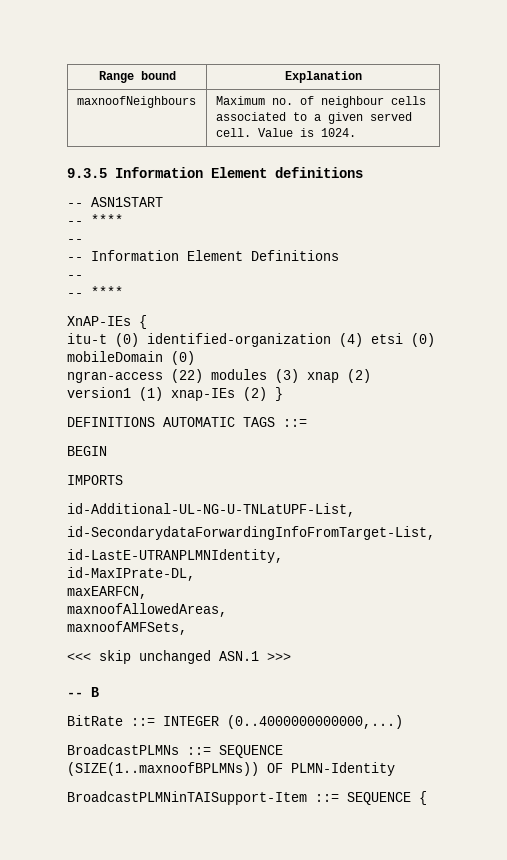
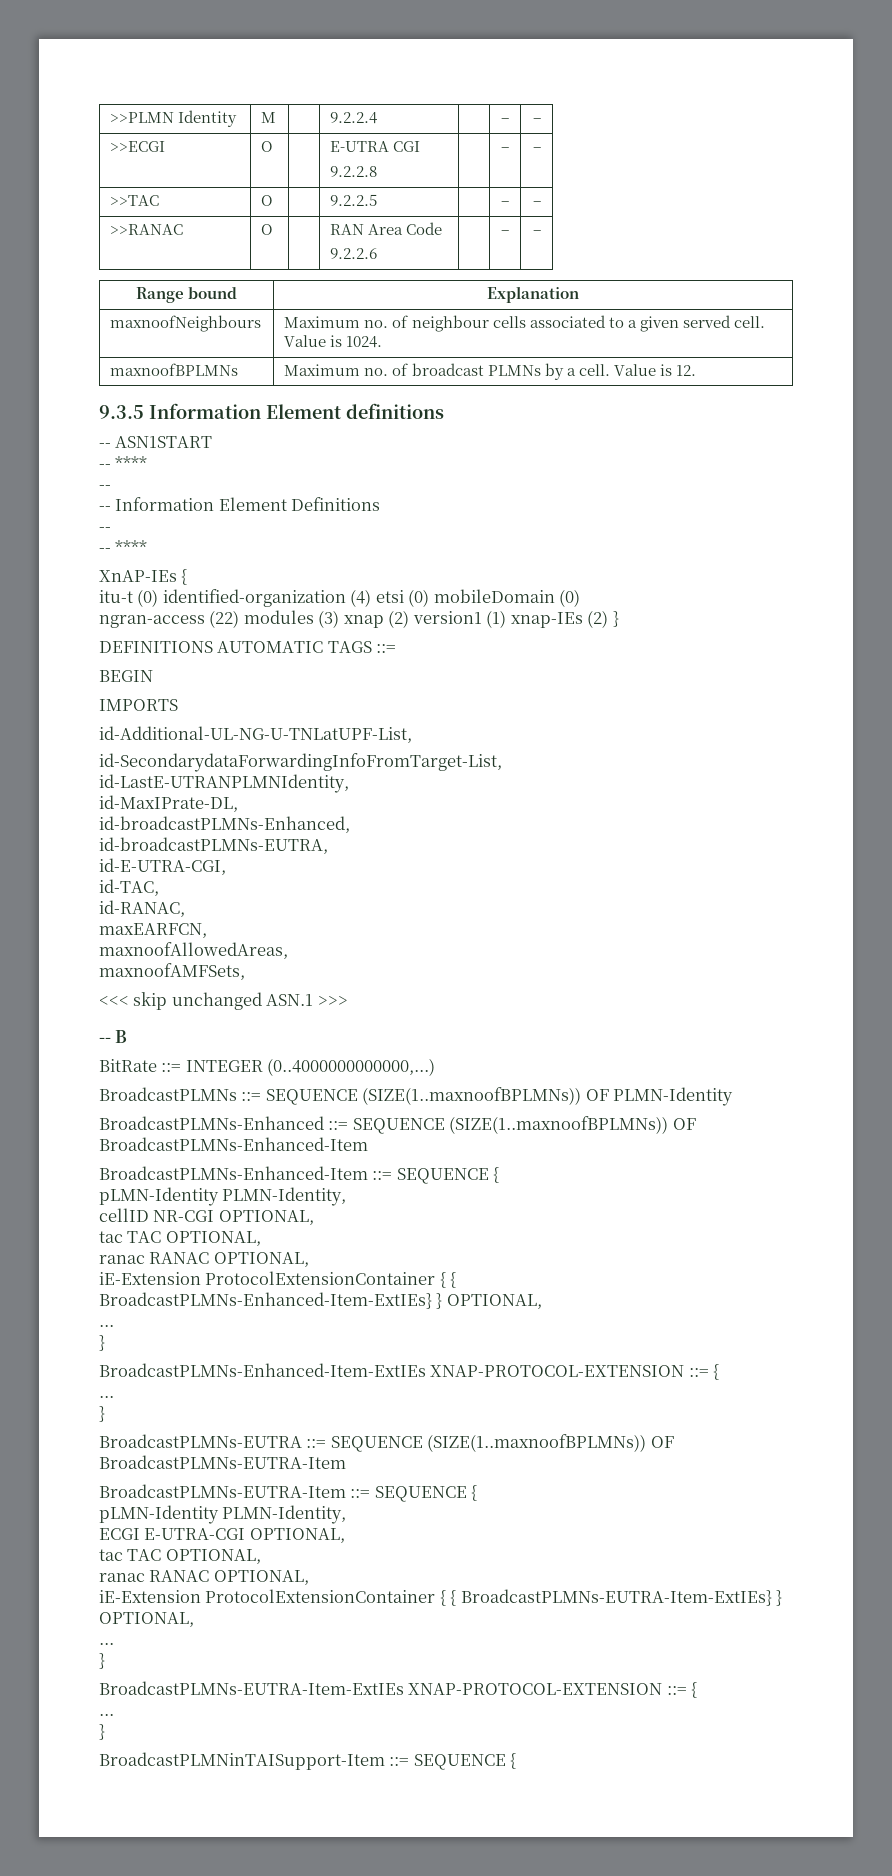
(98, 77) none -> [110,110,238,127] [261,112,277,123] [330,112,378,124] [501,118,509,123] [532,118,541,123] [110,141,166,152] [261,141,274,152] [330,141,421,152] [330,166,378,177] [501,147,509,152] [532,147,541,152] [110,195,160,206] [261,195,274,206] [330,194,378,206] [501,201,509,206] [532,201,541,206] [110,224,184,235] [261,224,274,235] [330,222,443,235] [330,248,378,259] [501,230,509,235] [532,230,541,235] >>PLMN Identity | M | | 9.2.2.4 | | – | – // >>ECGI | O | | E-UTRA CGI // 9.2.2.8 | | – | – // >>TAC | O | | 9.2.2.5 | | – | – // >>RANAC | O | | RAN Area Code // 9.2.2.6 | | – | – //
(356, 132) none -> [110,363,239,376] [284,363,696,380] // maxnoofBPLMNs | Maximum no. of broadcast PLMNs by a cell. Value is 12.
(195, 574) none -> [99,816,350,833] [99,837,328,854] [99,858,226,875] [99,879,159,896] [99,900,185,917] // id-broadcastPLMNs-Enhanced, // id-broadcastPLMNs-EUTRA, // id-E-UTRA-CGI, // id-TAC, // id-RANAC,
(395, 769) none -> [99,1116,696,1134] [99,1137,368,1151] [99,1166,500,1184] [99,1187,347,1206] [99,1208,314,1225] [99,1231,261,1246] [99,1252,309,1267] [99,1271,457,1288] [99,1292,542,1309] [99,1324,114,1327] [99,1335,105,1351] [99,1363,720,1380] [99,1395,114,1398] [99,1406,105,1422] [99,1434,674,1452] [99,1455,346,1469] [99,1484,478,1502] [99,1505,347,1524] [99,1528,345,1543] [99,1549,261,1564] [99,1570,309,1585] [99,1589,783,1606] [99,1612,194,1627] [99,1642,114,1645] [99,1653,105,1669] [99,1681,698,1698] [99,1713,114,1716] [99,1724,105,1740] // BroadcastPLMNs-Enhanced ::= SEQUENCE (SIZE(1..maxnoofBPLMNs)) OF BroadcastPLMNs-Enhanced-Item // BroadcastPLMNs-Enhanced-Item ::= SEQUENCE { // pLMN-Identity PLMN-Identity, // cellID NR-CGI OPTIONAL, // tac TAC OPTIONAL, // ranac RANAC OPTIONAL, // iE-Extension ProtocolExtensionContainer { { BroadcastPLMNs-Enhanced-Item-ExtIEs} } OPTIONAL, // ... // } // BroadcastPLMNs-Enhanced-Item-ExtIEs XNAP-PROTOCOL-EXTENSION ::= { // ... // } // BroadcastPLMNs-EUTRA ::= SEQUENCE (SIZE(1..maxnoofBPLMNs)) OF BroadcastPLMNs-EUTRA-Item // BroadcastPLMNs-EUTRA-Item ::= SEQUENCE { // pLMN-Identity PLMN-Identity, // ECGI E-UTRA-CGI OPTIONAL, // tac TAC OPTIONAL, // ranac RANAC OPTIONAL, // iE-Extension ProtocolExtensionContainer { { BroadcastPLMNs-EUTRA-Item-ExtIEs} } OPTIONAL, // ... // } // BroadcastPLMNs-EUTRA-Item-ExtIEs XNAP-PROTOCOL-EXTENSION ::= { // ... // }

